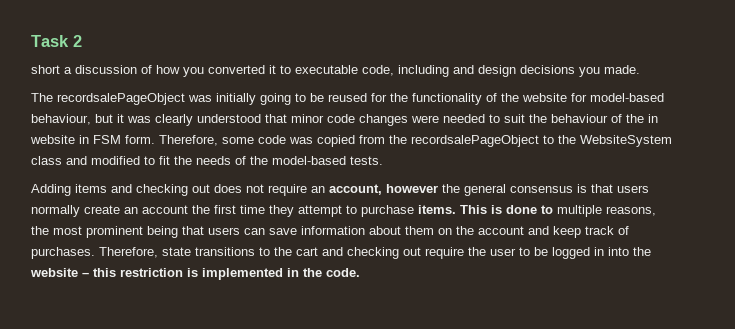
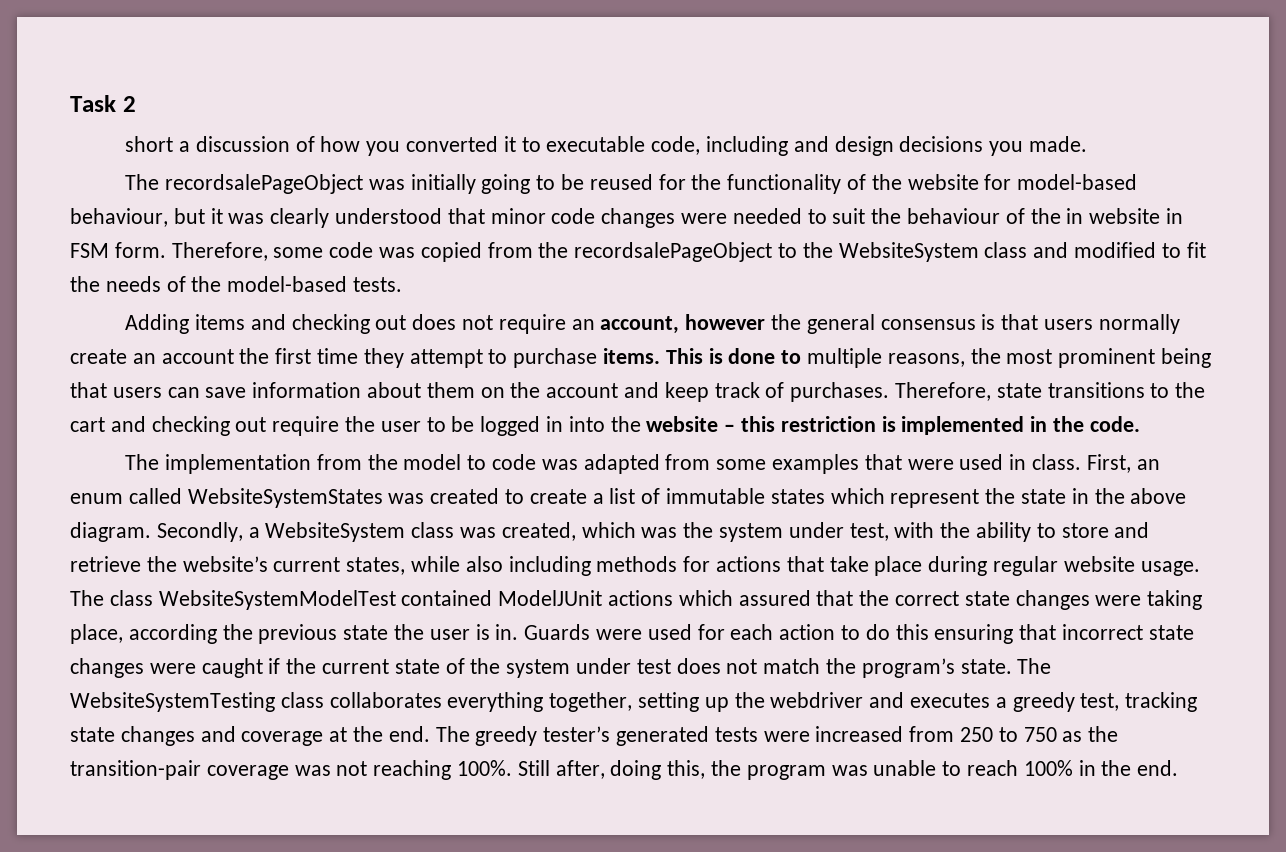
(360, 272) none -> [125,454,1160,474] [70,488,1187,508] [70,522,1150,542] [70,556,1200,576] [70,590,1203,610] [70,624,1194,644] [70,658,1052,678] [70,692,1198,712] [70,726,1119,746] [70,760,1179,780] // The implementation from the model to code was adapted from some examples that were used in class. First, an enum called WebsiteSystemStates was created to create a list of immutable states which represent the state in the above diagram. Secondly, a WebsiteSystem class was created, which was the system under test, with the ability to store and retrieve the website’s current states, while also including methods for actions that take place during regular website usage. The class WebsiteSystemModelTest contained ModelJUnit actions which assured that the correct state changes were taking place, according the previous state the user is in. Guards were used for each action to do this ensuring that incorrect state changes were caught if the current state of the system under test does not match the program’s state. The WebsiteSystemTesting class collaborates everything together, setting up the webdriver and executes a greedy test, tracking state changes and coverage at the end. The greedy tester’s generated tests were increased from 250 to 750 as the transition-pair coverage was not reaching 100%. Still after, doing this, the program was unable to reach 100% in the end.

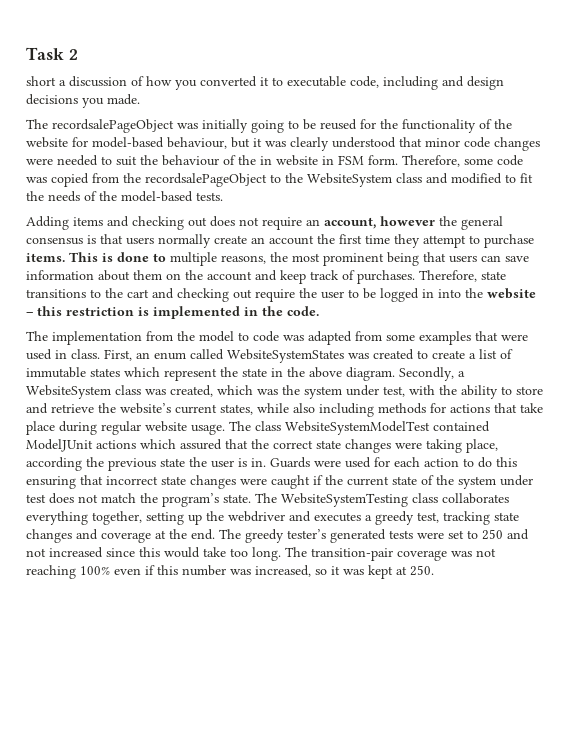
[815,726,1119,742] increased from 250 to 750 as the -> [448,529,529,540] [26,547,307,561] set to 250 and not increased since this would take too long. The
[457,760,1179,780] 100%. Still after, doing this, the program was unable to reach 100% in the end. -> [80,565,434,579] 100% even if this number was increased, so it was kept at 250.

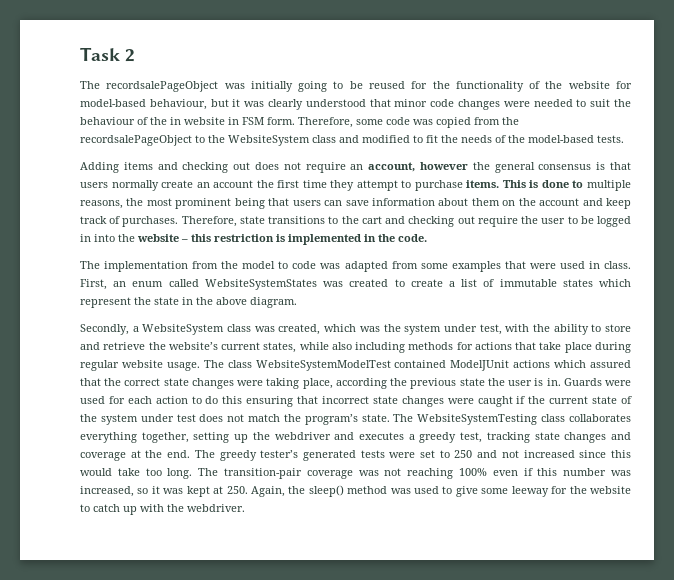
[26,76,504,90] [26,94,140,108] // short a discussion of how you converted it to executable code, including and design decisions you made. -> (136, 55) none
(395, 374) none -> (297, 302) //
(434, 570) none -> [250,485,632,497] [80,504,245,515] Again, the sleep() method was used to give some leeway for the website to catch up with the webdriver.

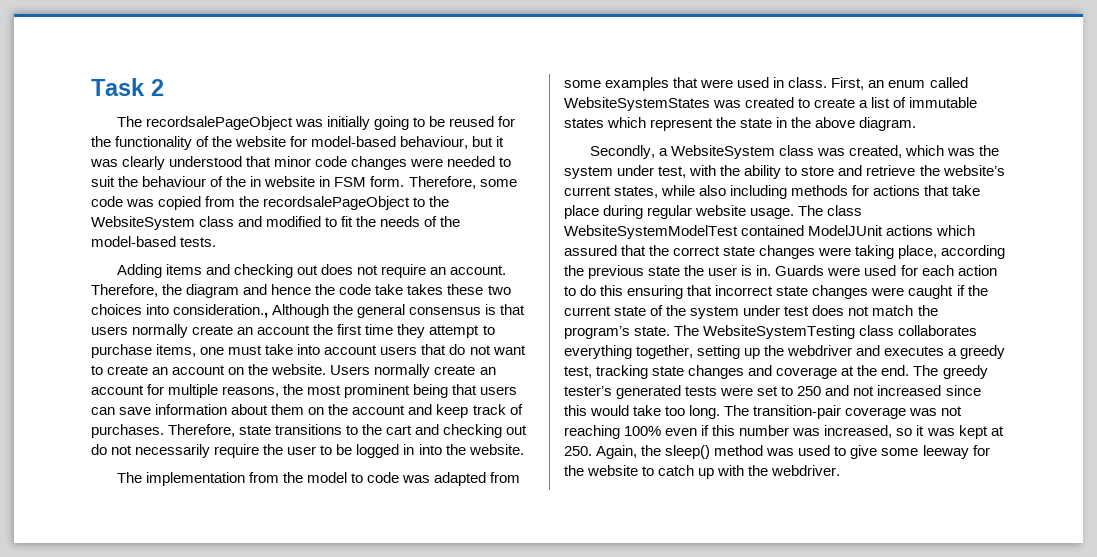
[368,162,469,172] account, however -> [450,265,507,275] [91,284,511,298] [91,304,330,318] account. Therefore, the diagram and hence the code take takes these two choices into consideration., Although
[466,180,584,188] items. This is done to -> [156,344,526,357] [91,364,496,378] [91,384,165,395] items, one must take into account users that do not want to create an account on the website. Users normally create an account for
(475, 220) none -> [91,444,211,458] do not necessarily
[137,234,427,245] website – this restriction is implemented in the code. -> [468,444,524,455] website.

